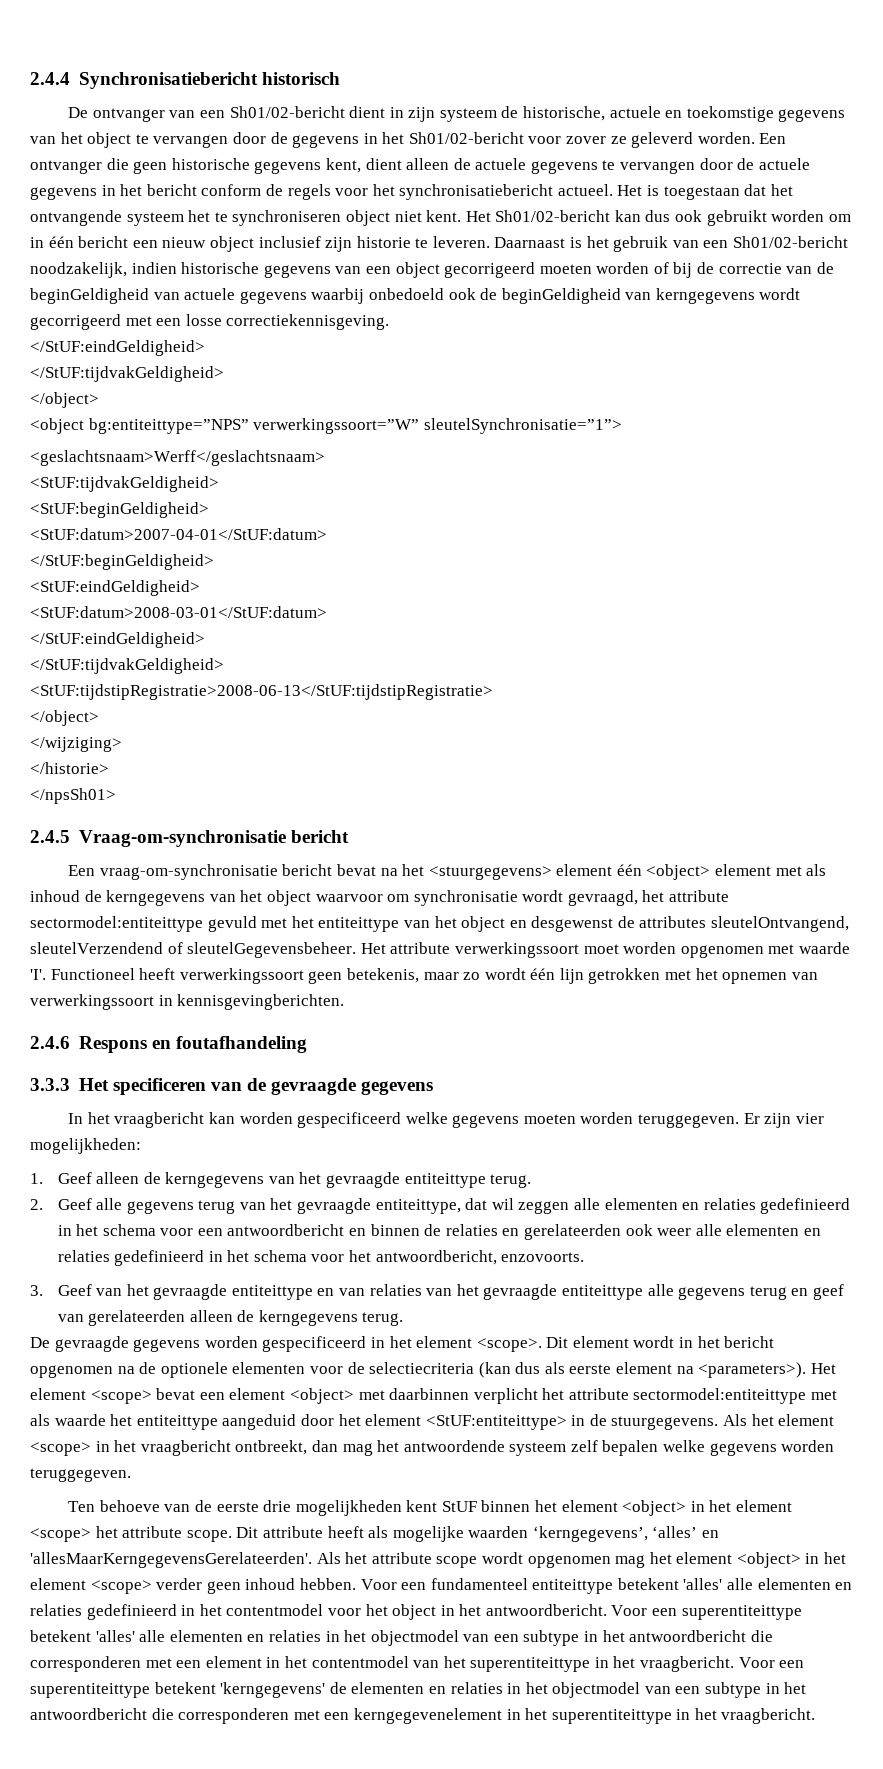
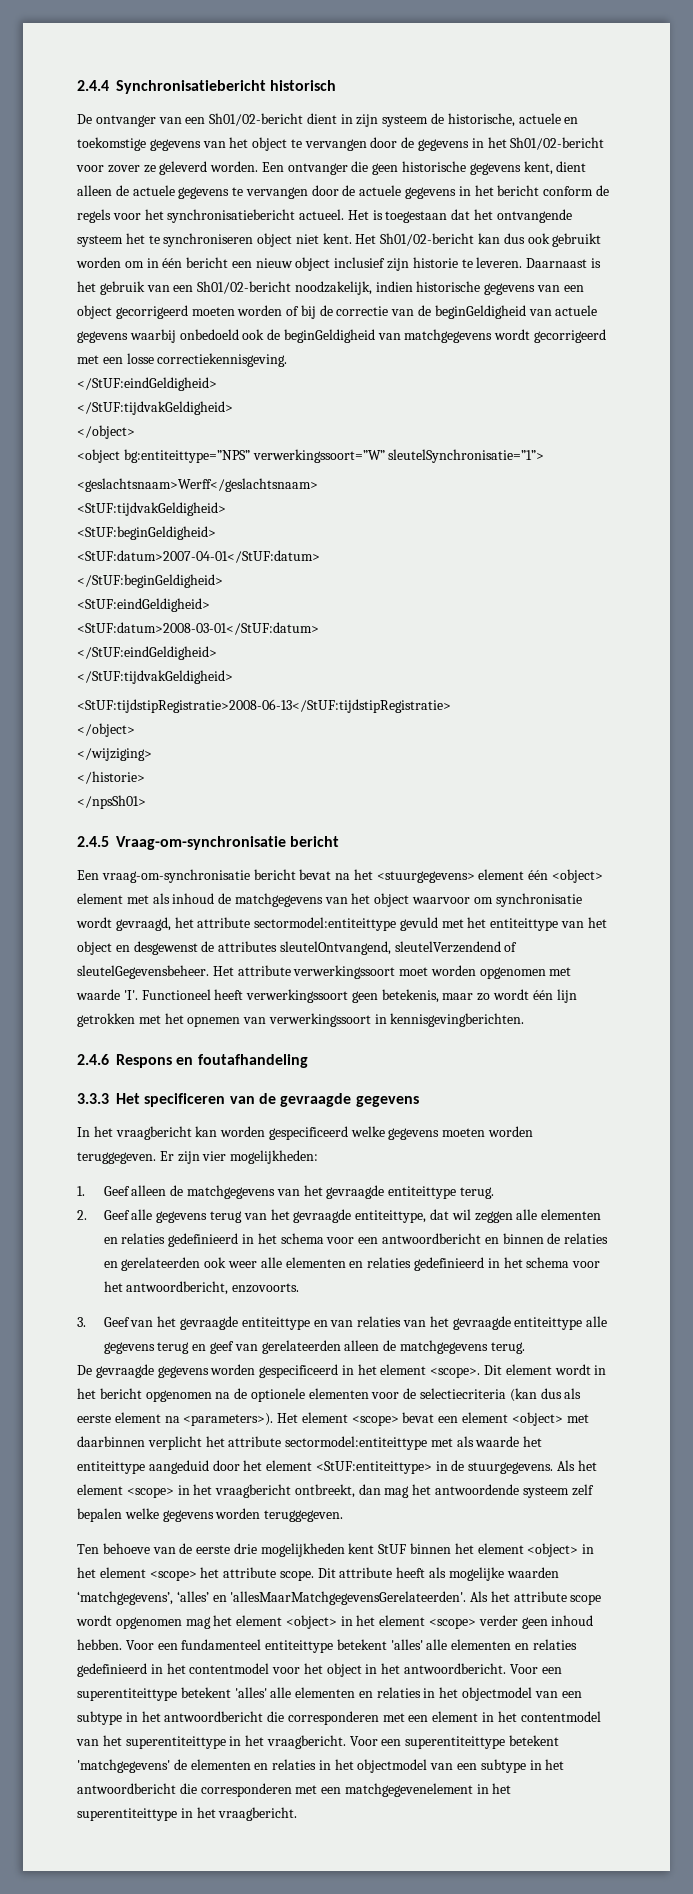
[655,288,755,304] kerngegevens -> [404,329,493,343] matchgegevens
[106,890,206,906] kerngegevens -> [234,893,323,907] matchgegevens
[165,1172,265,1188] kerngegevens -> [187,1185,276,1199] matchgegevens
[258,1310,358,1326] kerngegevens -> [399,1340,488,1354] matchgegevens
[532,1526,648,1542] ‘kerngegevens’, -> [77,1591,173,1605] ‘matchgegevens’,
[30,1552,312,1568] 'allesMaarKerngegevensGerelateerden'. -> [230,1591,467,1605] 'allesMaarMatchgegevensGerelateerden'.
[220,1682,326,1698] 'kerngegevens' -> [77,1759,170,1773] 'matchgegevens'
[353,1708,502,1724] kerngegevenelement -> [344,1783,473,1797] matchgegevenelement

